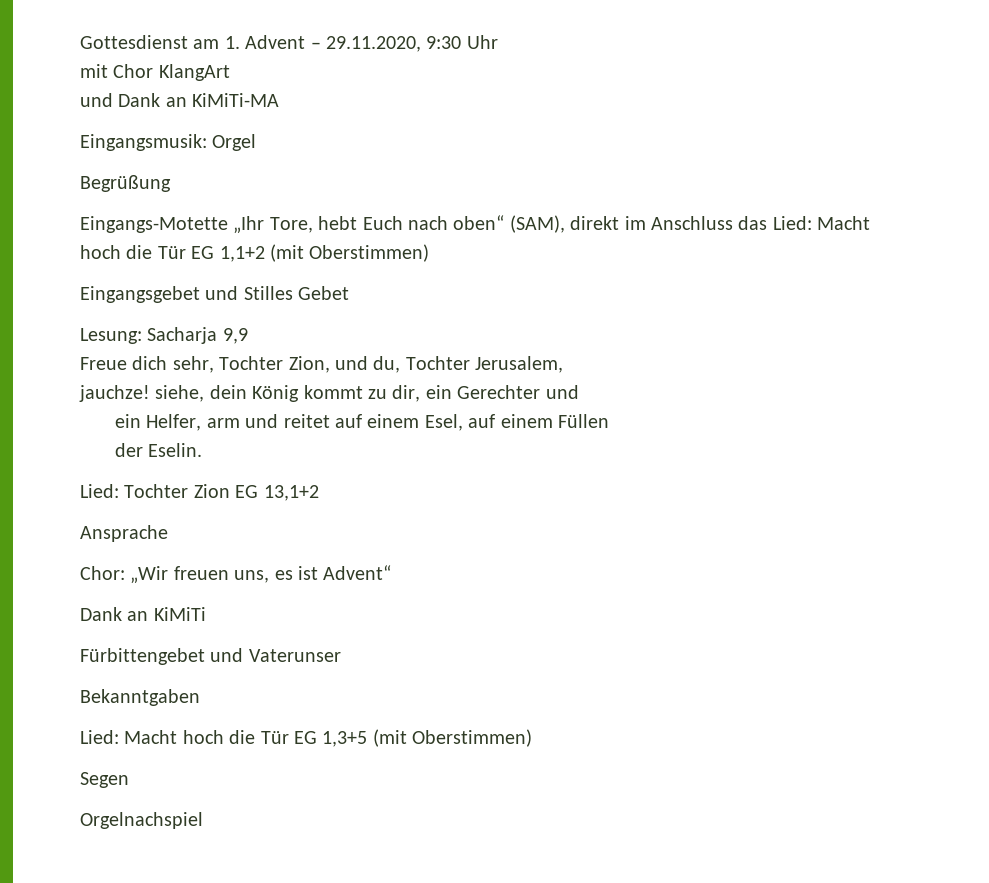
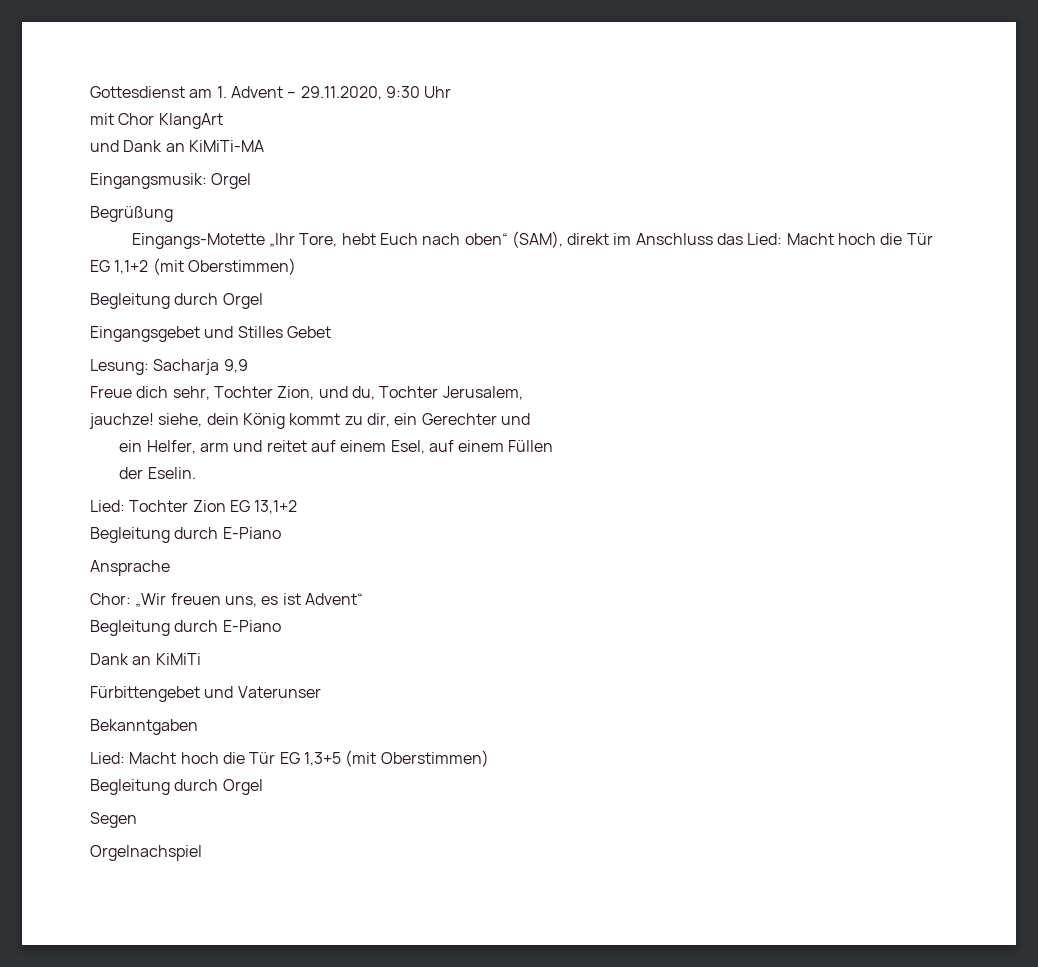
(430, 253) none -> [90,293,263,309] // Begleitung durch Orgel
(319, 493) none -> [90,527,281,543] // Begleitung durch E-Piano
(392, 572) none -> [90,620,281,636] // Begleitung durch E-Piano
(533, 738) none -> [90,779,263,795] // Begleitung durch Orgel

